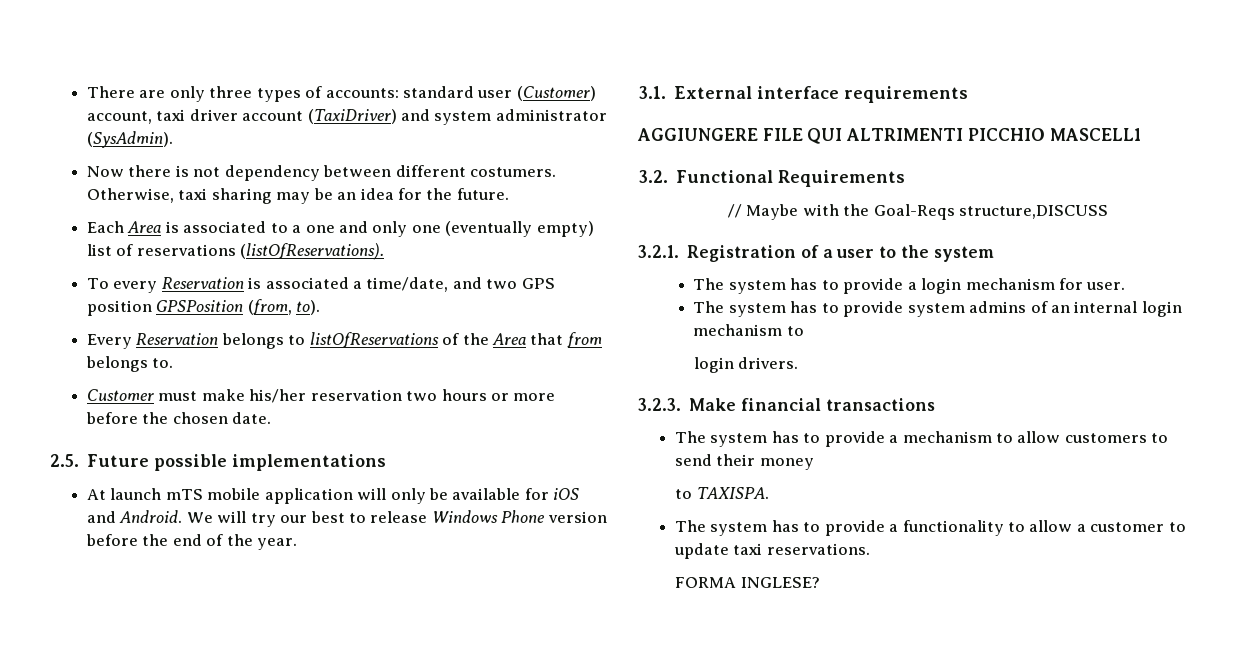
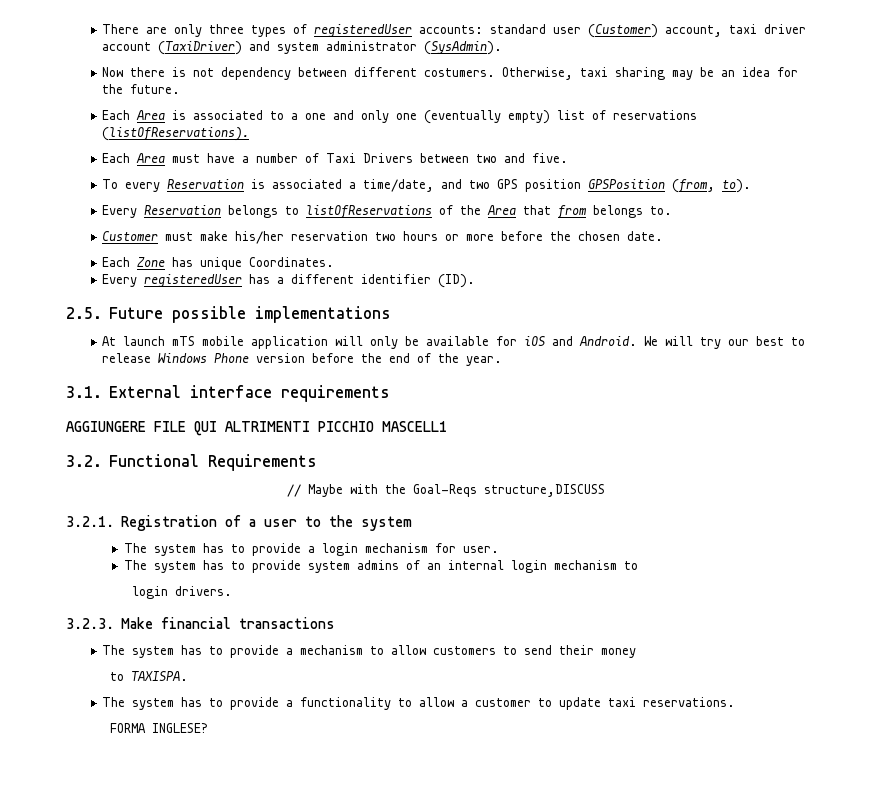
(323, 92) none -> [314,24,413,37] registeredUser
(385, 251) none -> [102,153,569,163] // Each Area must have a number of Taxi Drivers between two and five.
(272, 418) none -> [102,257,335,270] [102,274,476,288] // Each Zone has unique Coordinates. // Every registeredUser has a different identifier (ID).

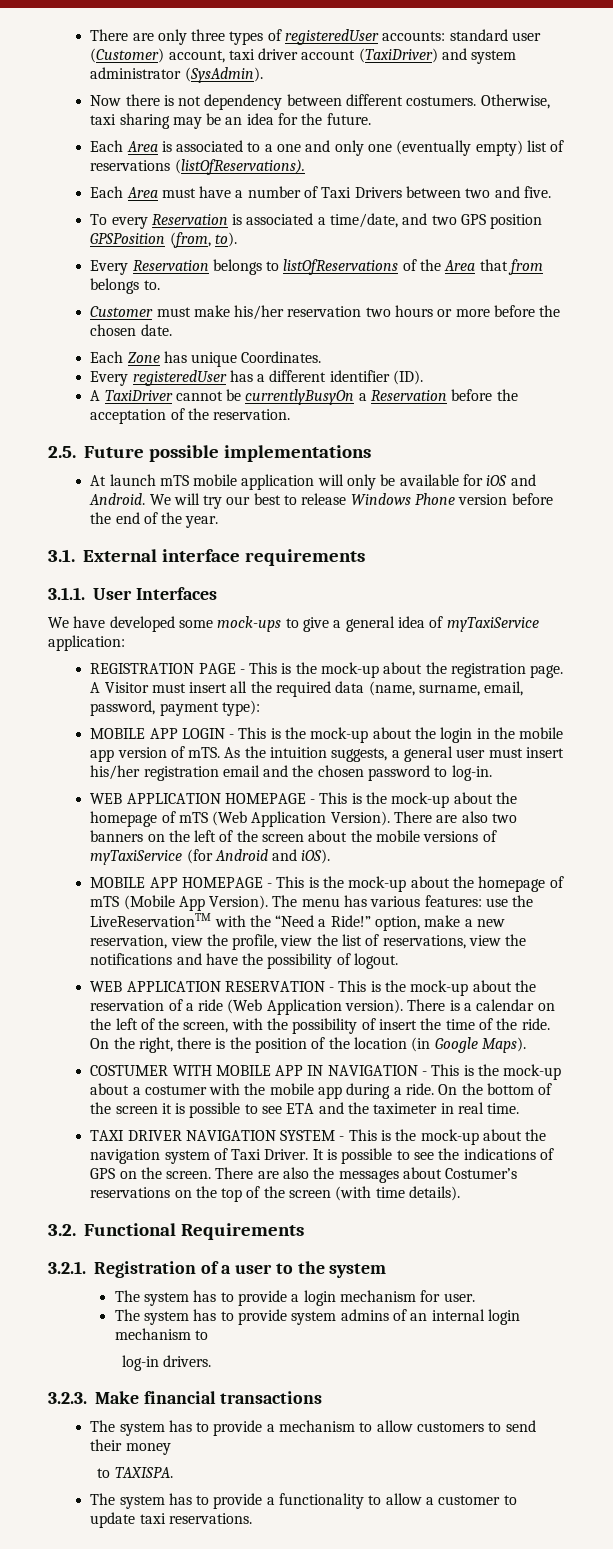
(476, 281) none -> [90,389,518,405] [90,408,291,424] // A TaxiDriver cannot be currentlyBusyOn a Reservation before the acceptation of the reservation.
[66,421,447,436] [66,454,317,471] [287,484,605,497] AGGIUNGERE FILE QUI ALTRIMENTI PICCHIO MASCELL1 // 3.2. Functional Requirements // // Maybe with the Goal-Reqs structure,DISCUSS -> [48,587,217,600] [48,616,539,632] [48,635,125,651] [90,662,564,678] [90,681,524,697] [90,700,260,716] [90,727,564,743] [90,746,565,762] [90,765,492,781] [90,792,518,808] [90,811,518,827] [90,830,497,842] [90,849,331,865] [90,876,564,892] [90,895,534,911] [90,913,506,931] [90,934,527,950] [90,953,399,969] [90,980,537,996] [90,999,555,1015] [90,1018,550,1034] [90,1037,527,1053] [90,1064,562,1080] [90,1083,553,1099] [90,1102,520,1118] [90,1129,547,1145] [90,1148,555,1164] [90,1167,518,1183] [90,1186,461,1202] [48,1223,304,1240] 3.1.1. User Interfaces // We have developed some mock-ups to give a general idea of myTaxiService application: // REGISTRATION PAGE - This is the mock-up about the registration page. A Visitor must insert all the required data (name, surname, email, password, payment type): // MOBILE APP LOGIN - This is the mock-up about the login in the mobile app version of mTS. As the intuition suggests, a general user must insert his/her registration email and the chosen password to log-in. // WEB APPLICATION HOMEPAGE - This is the mock-up about the homepage of mTS (Web Application Version). There are also two banners on the left of the screen about the mobile versions of myTaxiService (for Android and iOS). // MOBILE APP HOMEPAGE - This is the mock-up about the homepage of mTS (Mobile App Version). The menu has various features: use the LiveReservationTM with the “Need a Ride!” option, make a new reservation, view the profile, view the list of reservations, view the notifications and have the possibility of logout. // WEB APPLICATION RESERVATION - This is the mock-up about the reservation of a ride (Web Application version). There is a calendar on the left of the screen, with the possibility of insert the time of the ride. On the right, there is the position of the location (in Google Maps). // COSTUMER WITH MOBILE APP IN NAVIGATION - This is the mock-up about a costumer with the mobile app during a ride. On the bottom of the screen it is possible to see ETA and the taximeter in real time. // TAXI DRIVER NAVIGATION SYSTEM - This is the mock-up about the navigation system of Taxi Driver. It is possible to see the indications of GPS on the screen. There are also the messages about Costumer’s reservations on the top of the screen (with time details). // 3.2. Functional Requirements
[131,586,168,599] login -> [121,1355,159,1371] log-in
[109,723,208,733] // FORMA INGLESE? -> (252, 1518) none

